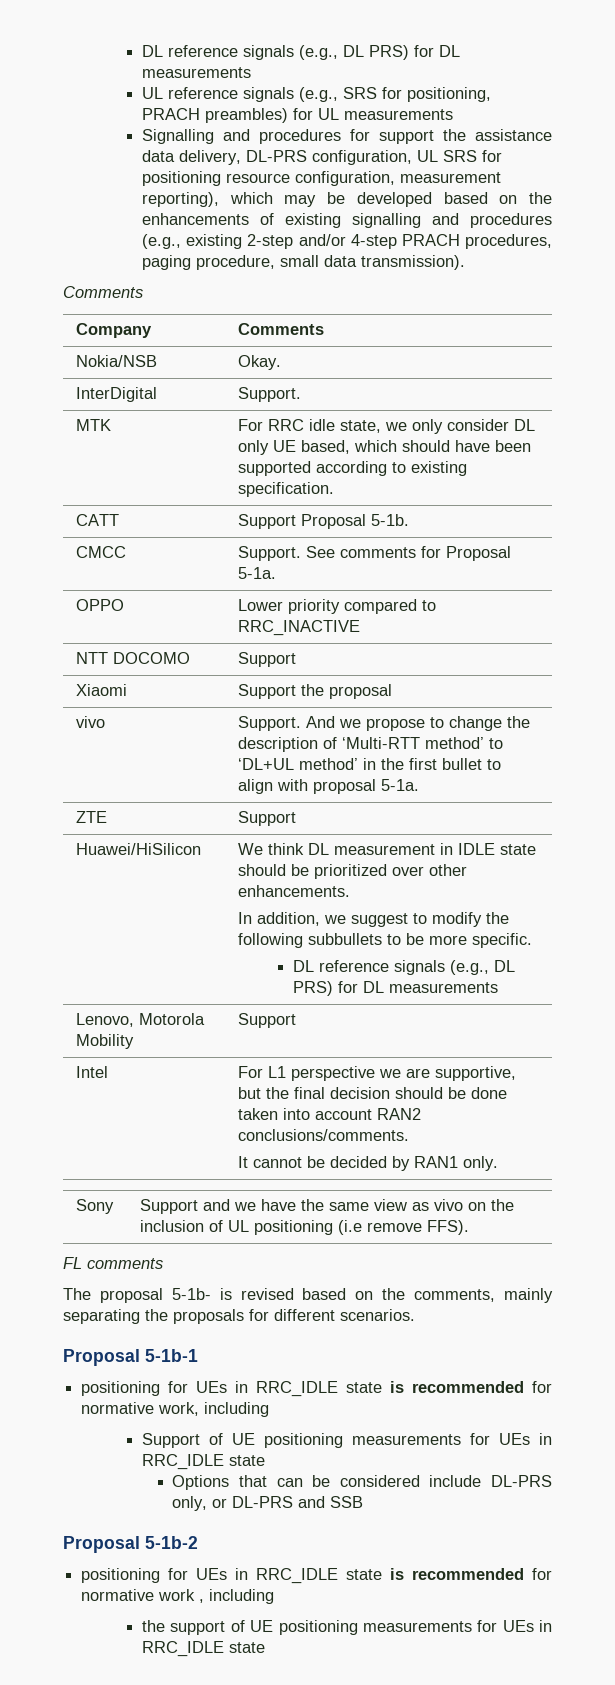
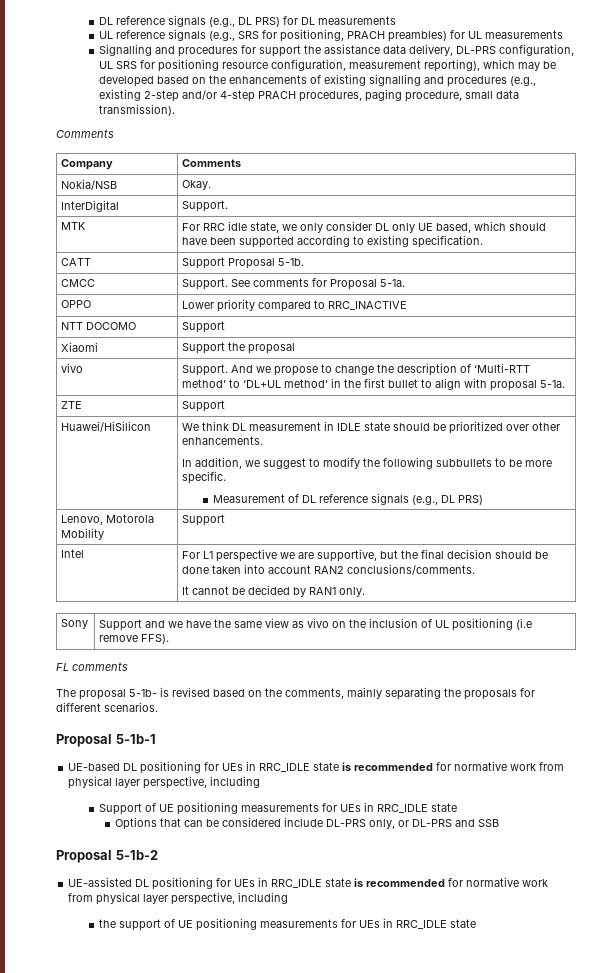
[292,960,515,975] [292,981,498,996] DL reference signals (e.g., DL PRS) for DL measurements -> [212,493,483,505] Measurement of DL reference signals (e.g., DL PRS)
(198, 1355) none -> [68,763,138,771] UE-based DL
[158,1402,200,1416] work, -> [510,762,565,771] [68,776,208,789] work from physical layer perspective,
(198, 1542) none -> [68,877,150,887] UE-assisted DL
[199,1599,205,1603] , -> [68,892,236,905] from physical layer perspective,

